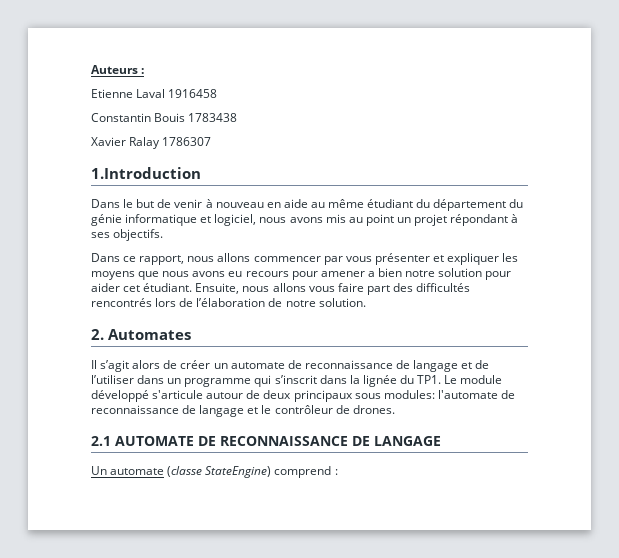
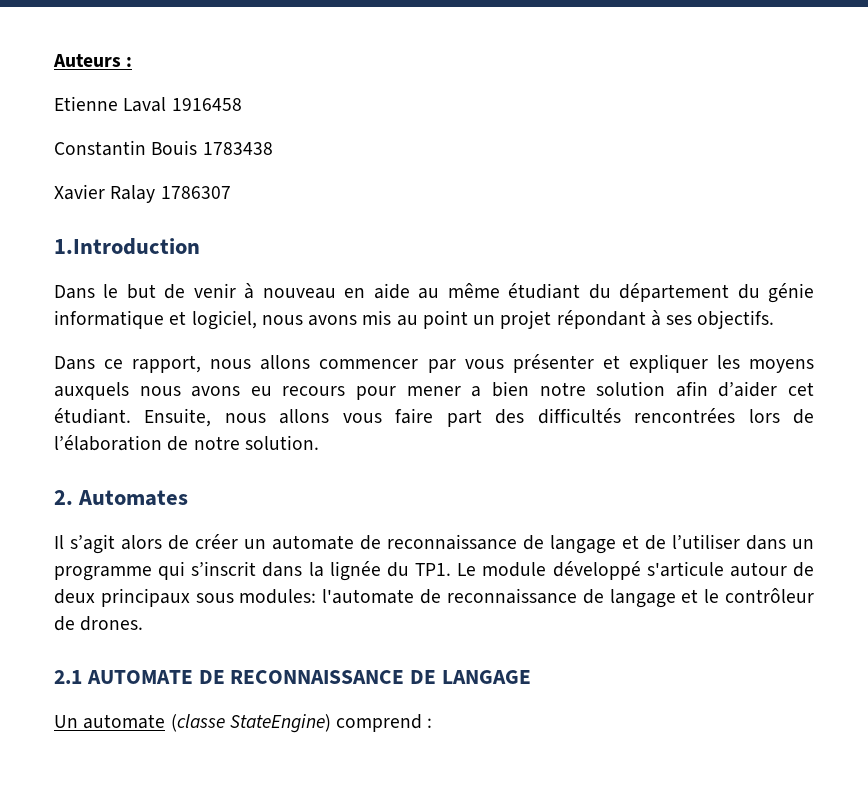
[138,271,160,280] que -> [54,382,129,400] auxquels
[320,271,365,277] amener -> [406,386,461,396] mener
[485,271,512,280] [91,283,120,292] pour aider -> [675,381,778,397] afin d’aider
[91,298,152,307] rencontrés -> [634,408,736,423] rencontrées

